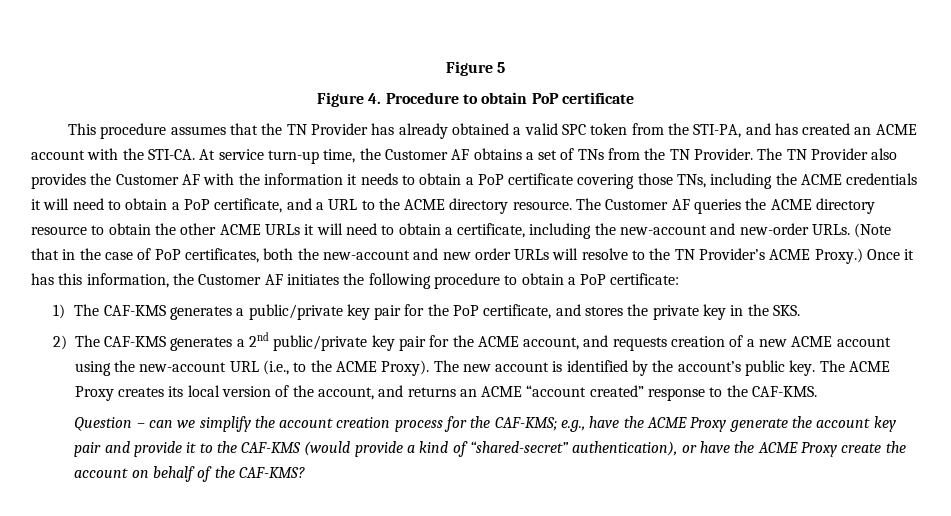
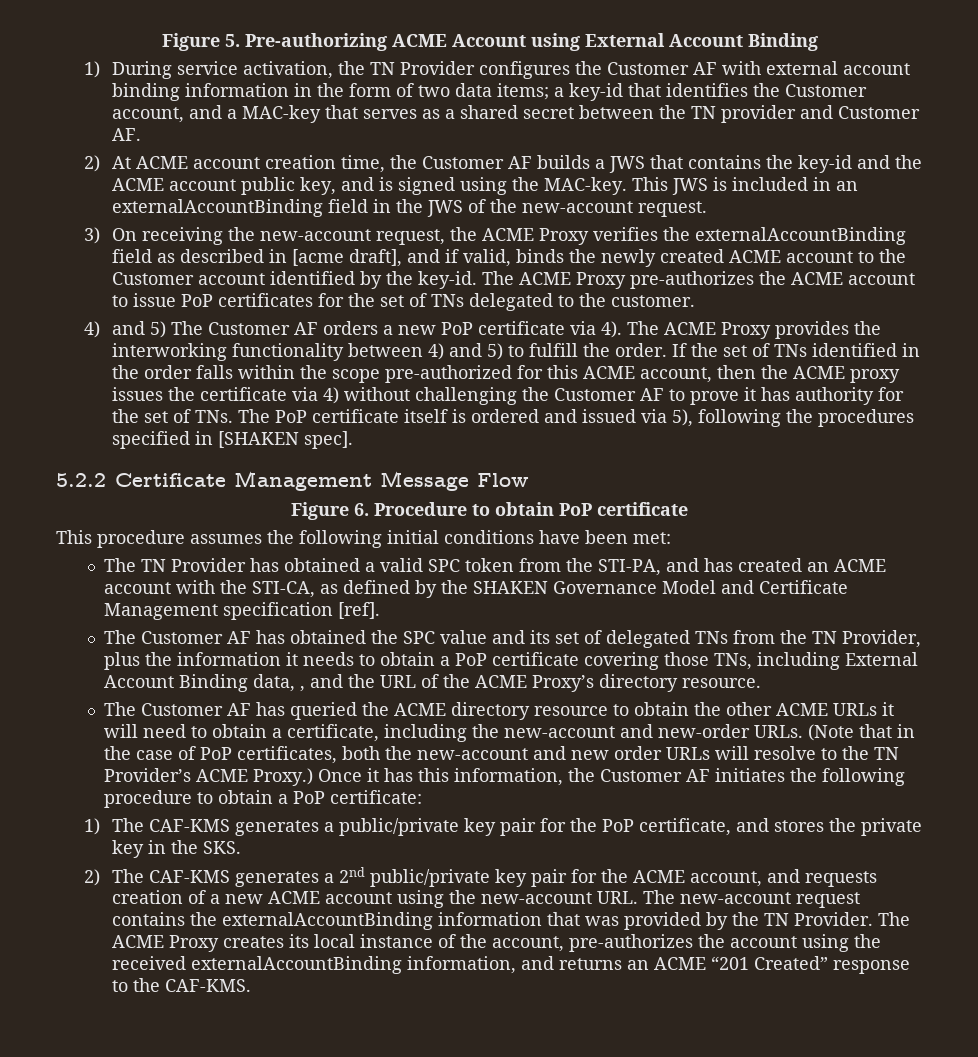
[445,61,506,76] [317,92,382,107] Figure 5 // Figure 4. -> [161,33,818,51] [84,61,911,79] [112,83,868,101] [112,105,921,123] [112,128,142,141] [84,155,923,173] [112,177,859,195] [112,199,708,217] [84,227,907,245] [112,249,907,267] [112,271,916,289] [112,293,696,311] [84,321,882,339] [112,343,921,361] [112,365,901,383] [112,387,905,405] [112,409,915,427] [112,431,354,449] [56,471,529,491] [291,502,369,520] Figure 5. Pre-authorizing ACME Account using External Account Binding // 1) During service activation, the TN Provider configures the Customer AF with external account binding information in the form of two data items; a key-id that identifies the Customer account, and a MAC-key that serves as a shared secret between the TN provider and Customer AF. // 2) At ACME account creation time, the Customer AF builds a JWS that contains the key-id and the ACME account public key, and is signed using the MAC-key. This JWS is included in an externalAccountBinding field in the JWS of the new-account request. // 3) On receiving the new-account request, the ACME Proxy verifies the externalAccountBinding field as described in [acme draft], and if valid, binds the newly created ACME account to the Customer account identified by the key-id. The ACME Proxy pre-authorizes the ACME account to issue PoP certificates for the set of TNs delegated to the customer. // 4) and 5) The Customer AF orders a new PoP certificate via 4). The ACME Proxy provides the interworking functionality between 4) and 5) to fulfill the order. If the set of TNs identified in the order falls within the scope pre-authorized for this ACME account, then the ACME proxy issues the certificate via 4) without challenging the Customer AF to prove it has authority for the set of TNs. The PoP certificate itself is ordered and issued via 5), following the procedures specified in [SHAKEN spec]. // 5.2.2 Certificate Management Message Flow // Figure 6.
[230,123,283,135] that the -> [267,530,671,548] [103,558,136,572] the following initial conditions have been met: // The
[398,123,448,139] already -> (279, 565) none
[147,148,575,164] STI-CA. At service turn-up time, the Customer AF obtains a set of -> [251,580,848,598] [103,602,380,620] [103,630,690,648] STI-CA, as defined by the SHAKEN Governance Model and Certificate Management specification [ref]. // The Customer AF has obtained the SPC value and its set of delegated
[694,148,898,160] [31,173,235,189] Provider. The TN Provider also provides the Customer AF with -> [841,630,921,648] [103,652,140,670] Provider, plus
[775,173,918,185] [31,198,446,213] the ACME credentials it will need to obtain a PoP certificate, and a URL to the ACME -> [844,652,918,666] [103,674,594,692] External Account Binding data, , and the URL of the ACME Proxy’s
[576,198,742,214] The Customer AF queries -> [103,702,357,720] // The Customer AF has queried
[229,360,816,376] URL (i.e., to the ACME Proxy). The new account is identified by the account’s public key. -> [597,890,861,908] [112,912,874,930] URL. The new-account request contains the externalAccountBinding information that was provided by the TN Provider.
[221,386,271,397] version -> [360,934,434,948] instance
(374, 393) none -> [569,934,882,952] [112,956,517,974] pre-authorizes the account using the received externalAccountBinding information,
[526,385,644,397] “account created” -> [711,956,829,970] “201 Created”
[74,416,896,432] [74,441,906,457] [74,466,305,482] // Question – can we simplify the account creation process for the CAF-KMS; e.g., have the ACME Proxy generate the account key pair and provide it to the CAF-KMS (would provide a kind of “shared-secret” authentication), or have the ACME Proxy create the account on behalf of the CAF-KMS? -> (252, 985) none

